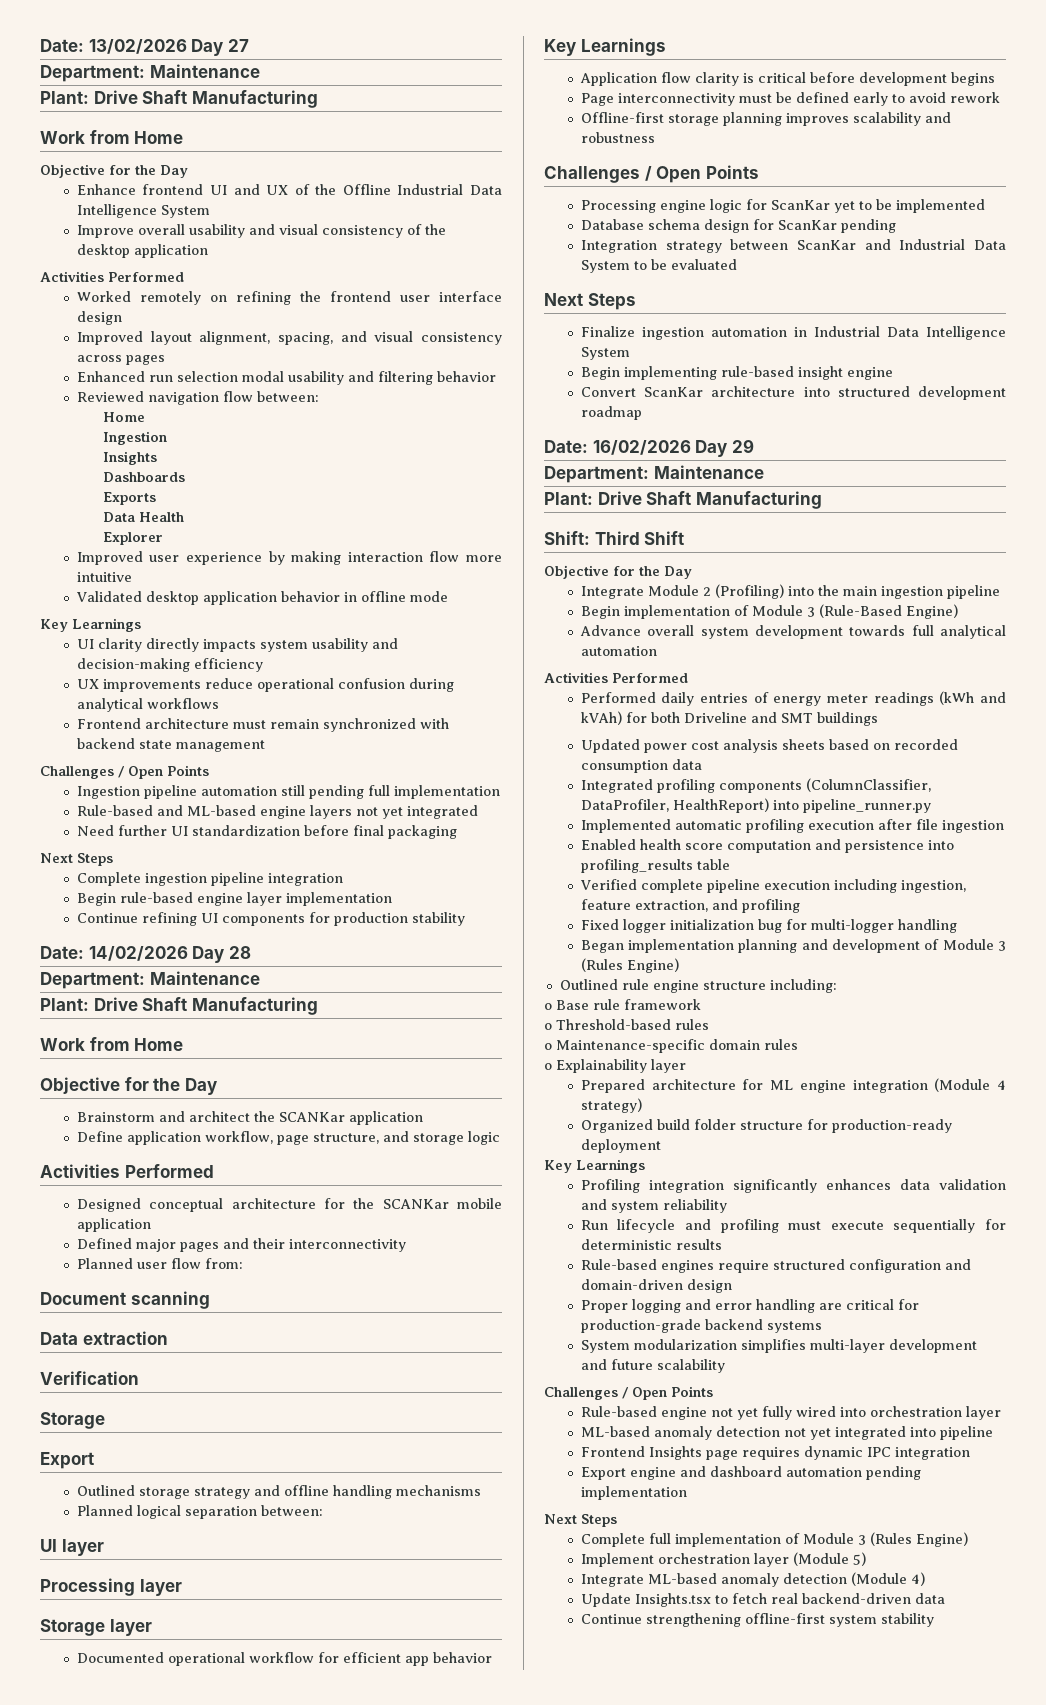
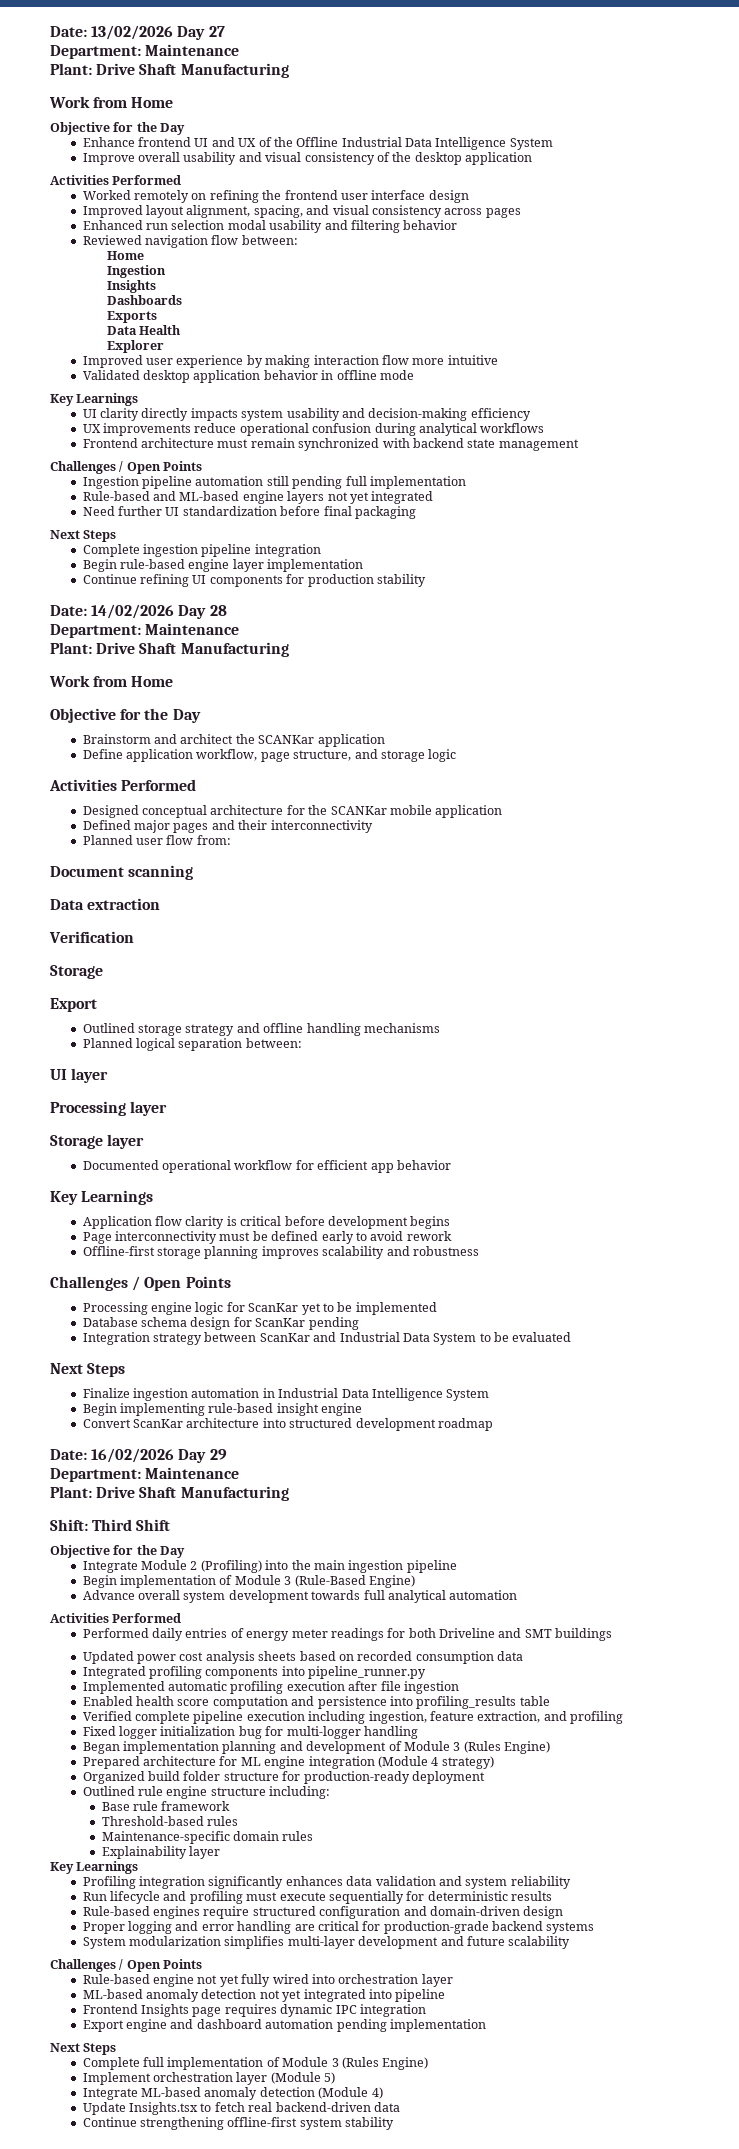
[939,691,1006,705] [580,711,622,725] (kWh and kVAh) -> (384, 1634) none
[805,778,931,792] [580,798,769,813] (ColumnClassifier, DataProfiler, HealthReport) -> (279, 1673) none
[559,979,837,993] [544,999,701,1010] [544,1019,709,1030] [544,1039,798,1053] [544,1059,686,1073] // Outlined rule engine structure including: // o Base rule framework // o Threshold-based rules // o Maintenance-specific domain rules // o Explainability layer -> (551, 1747) none
(661, 1146) none -> [82,1786,331,1799] [101,1801,231,1811] [101,1816,238,1826] [101,1831,314,1844] [101,1846,220,1859] // Outlined rule engine structure including: // Base rule framework // Threshold-based rules // Maintenance-specific domain rules // Explainability layer

